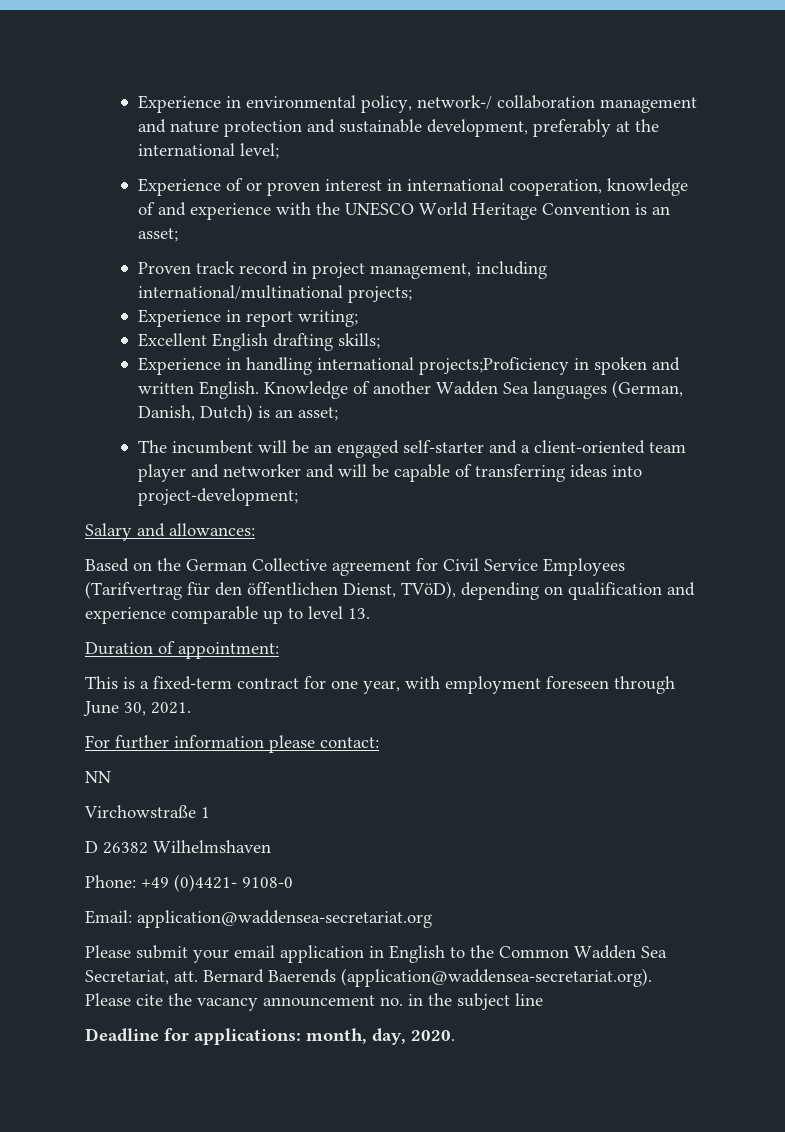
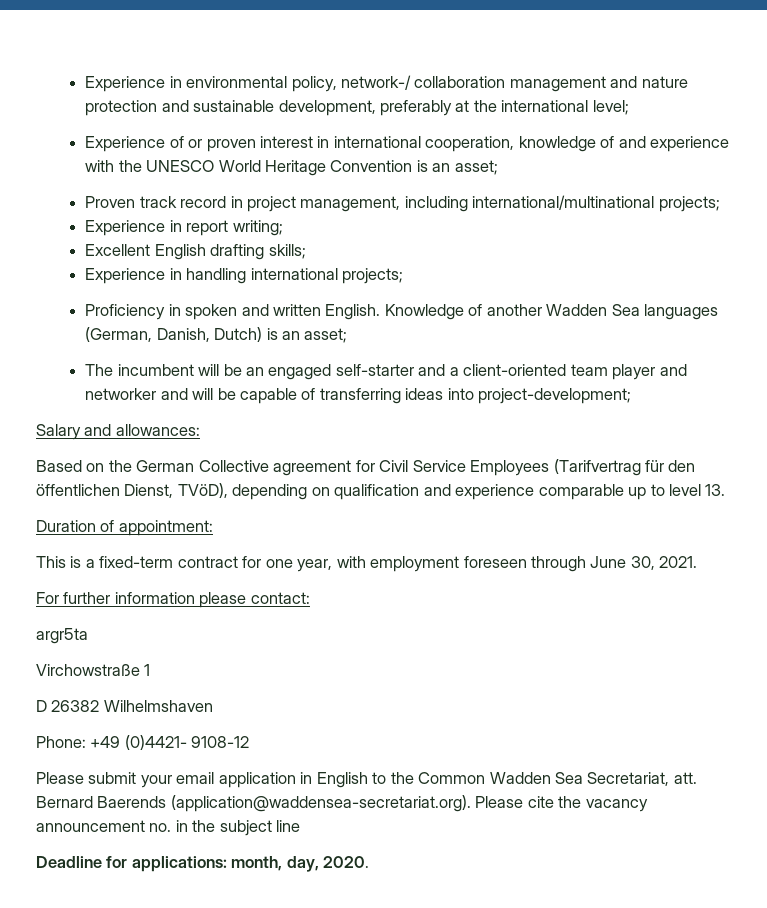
[418,357,569,375] projects;Proficiency -> [342,268,404,284] [85,304,166,320] projects; // Proficiency
[85,771,111,783] NN -> [36,628,88,644] argr5ta
[242,877,293,888] [85,910,432,928] 9108-0 // Email: application@waddensea-secretariat.org -> [191,736,250,748] 9108-12

